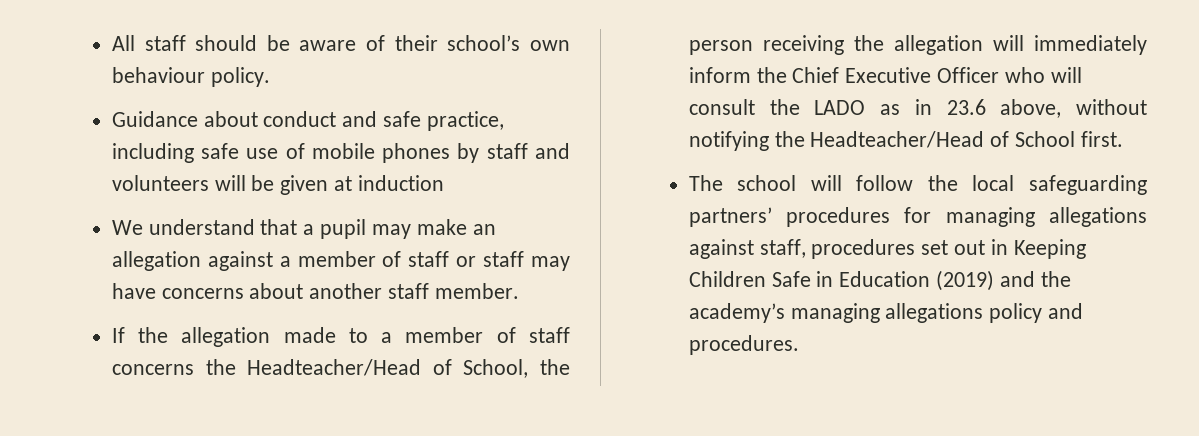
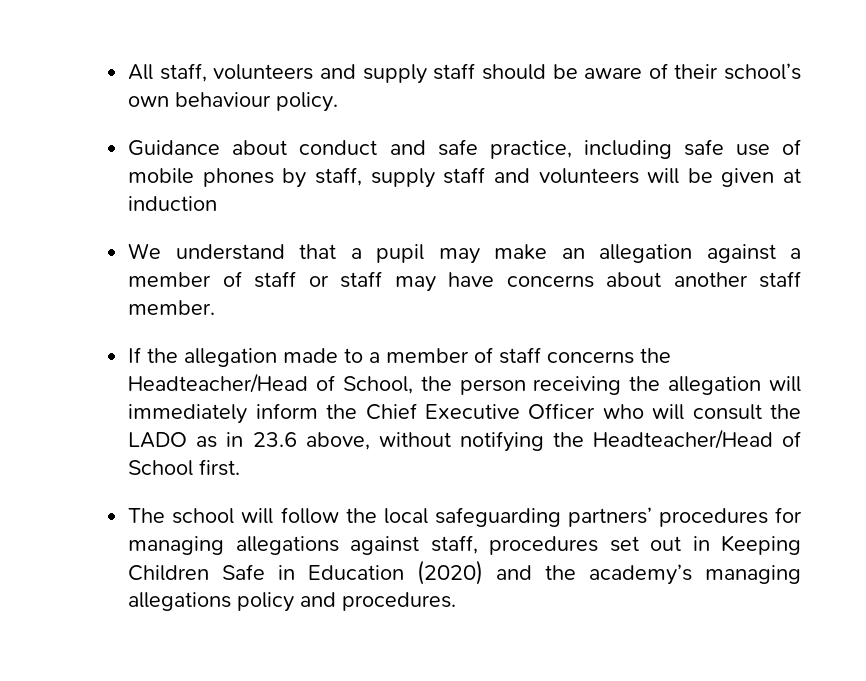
(135, 43) none -> [159,63,427,84] staff, volunteers and supply
(480, 153) none -> [315,167,435,188] staff, supply
[936,270,995,291] (2019) -> [417,560,484,585] (2020)

